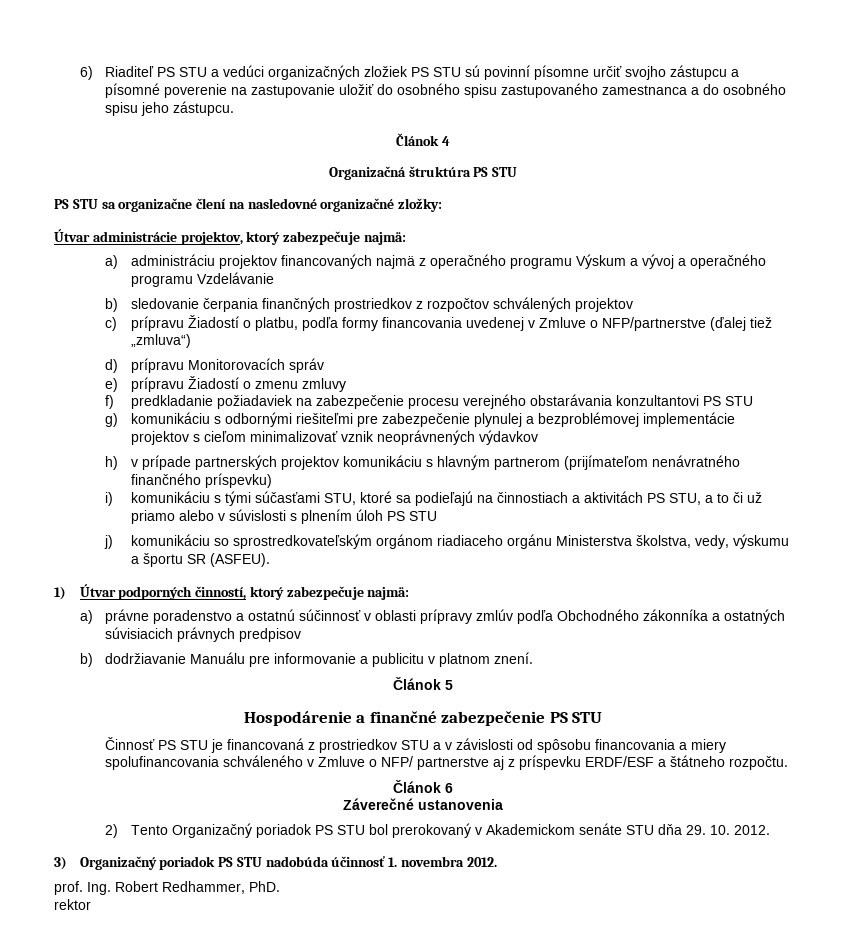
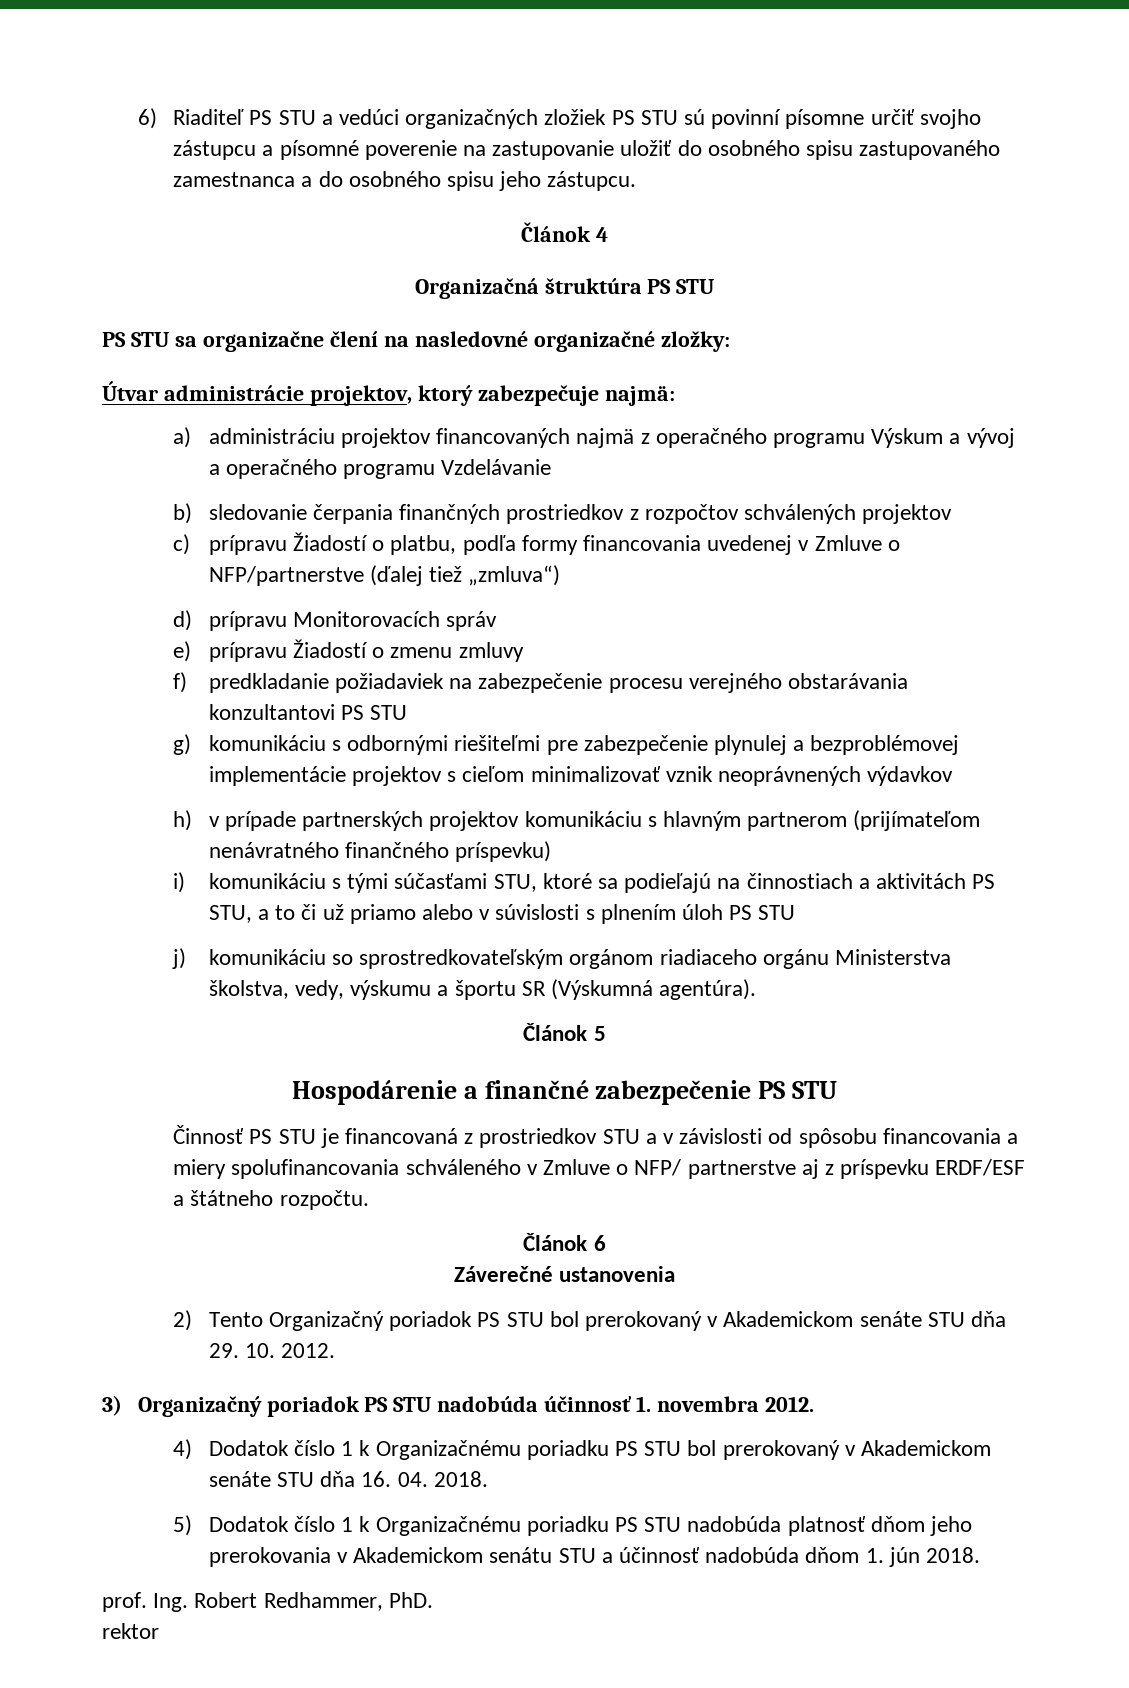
[209,553,270,567] [54,584,410,600] [79,609,786,624] [105,627,302,642] [79,652,534,667] (ASFEU). // 1) Útvar podporných činností, ktorý zabezpečuje najmä: // a) právne poradenstvo a ostatnú súčinnosť v oblasti prípravy zmlúv podľa Obchodného zákonníka a ostatných súvisiacich právnych predpisov // b) dodržiavanie Manuálu pre informovanie a publicitu v platnom znení. -> [551,979,757,1000] (Výskumná agentúra).
(497, 862) none -> [173,1439,992,1460] [208,1471,488,1487] [173,1515,973,1536] [208,1547,981,1567] // 4) Dodatok číslo 1 k Organizačnému poriadku PS STU bol prerokovaný v Akademickom senáte STU dňa 16. 04. 2018. // 5) Dodatok číslo 1 k Organizačnému poriadku PS STU nadobúda platnosť dňom jeho prerokovania v Akademickom senátu STU a účinnosť nadobúda dňom 1. jún 2018.

